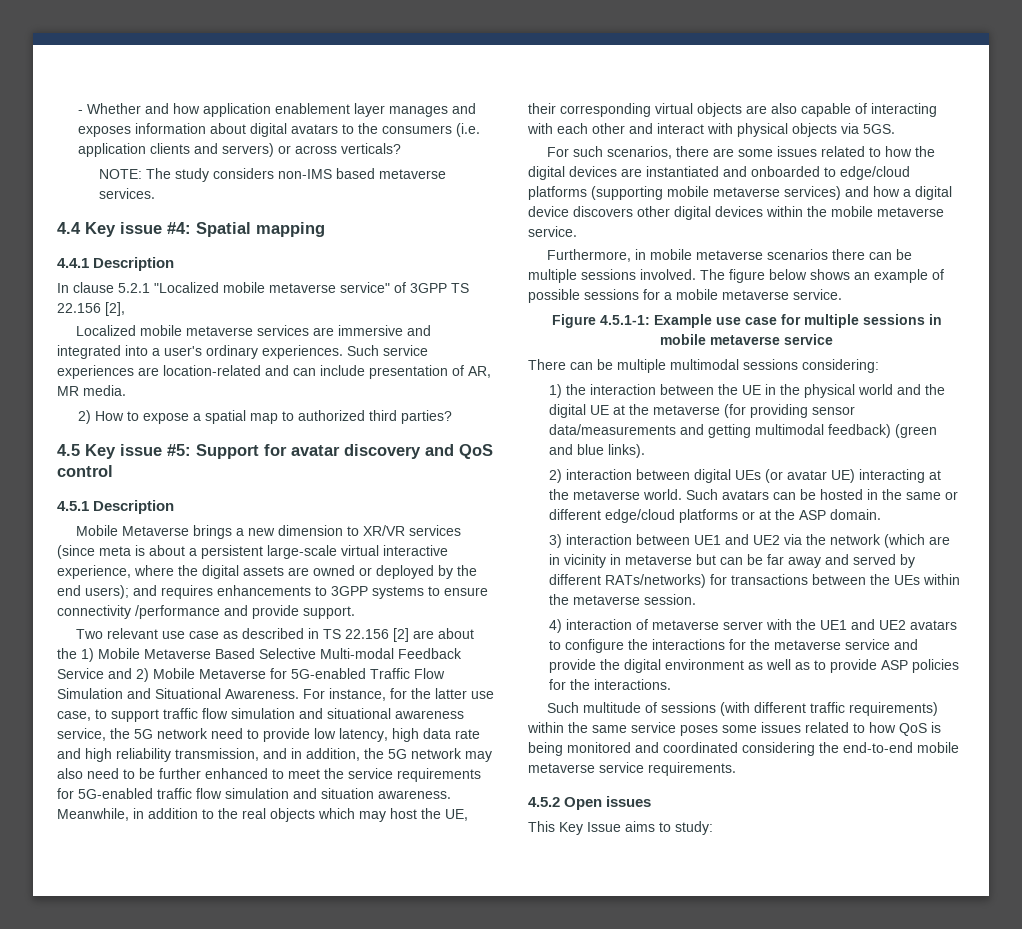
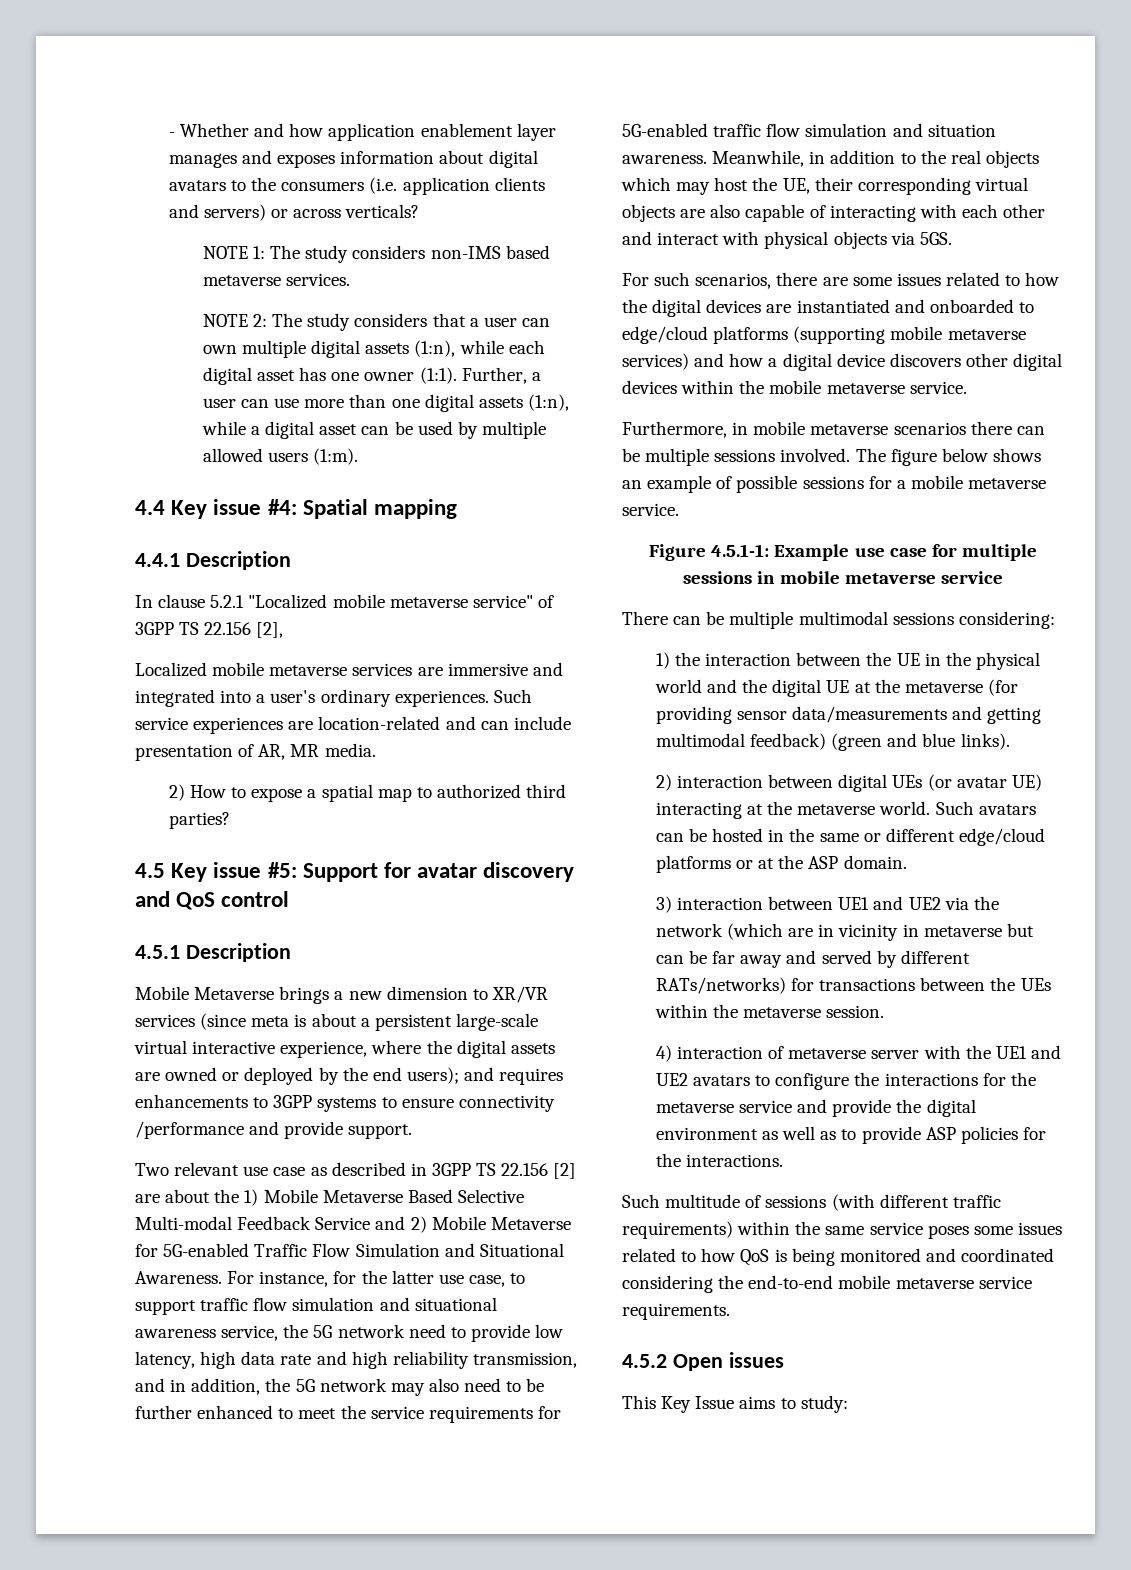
[99,169,143,179] NOTE: -> [202,246,266,259] NOTE 1:
(156, 193) none -> [202,313,550,331] [202,340,545,358] [202,367,541,385] [202,394,569,412] [201,421,546,439] [202,448,359,465] // NOTE 2: The study considers that a user can own multiple digital assets (1:n), while each digital asset has one owner (1:1). Further, a user can use more than one digital assets (1:n), while a digital asset can be used by multiple allowed users (1:m).
(320, 633) none -> [431,1163,471,1176] 3GPP

